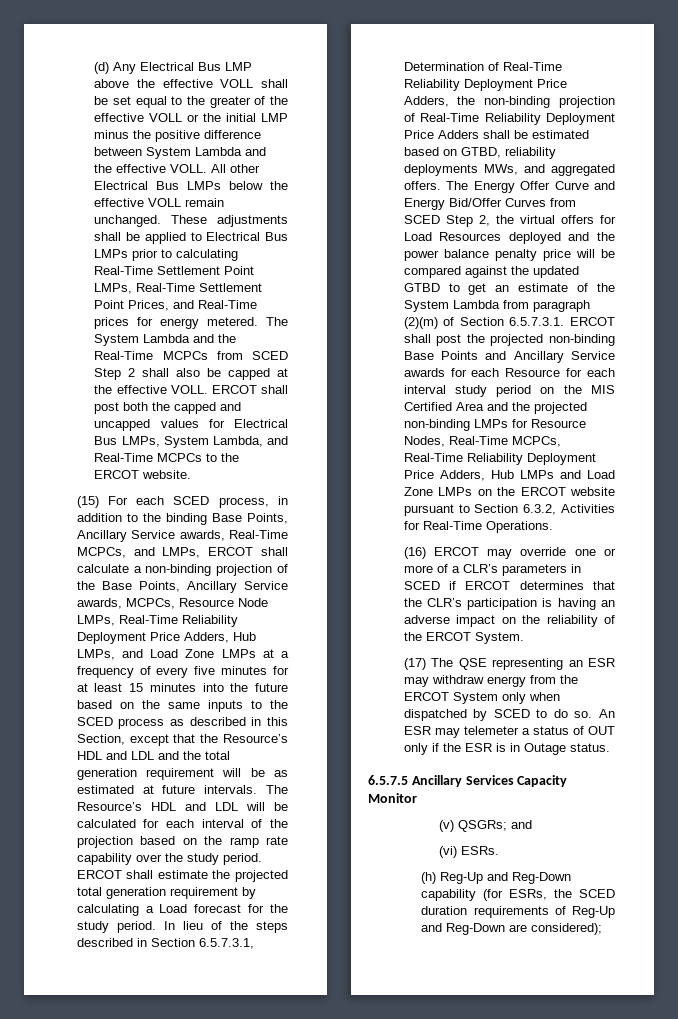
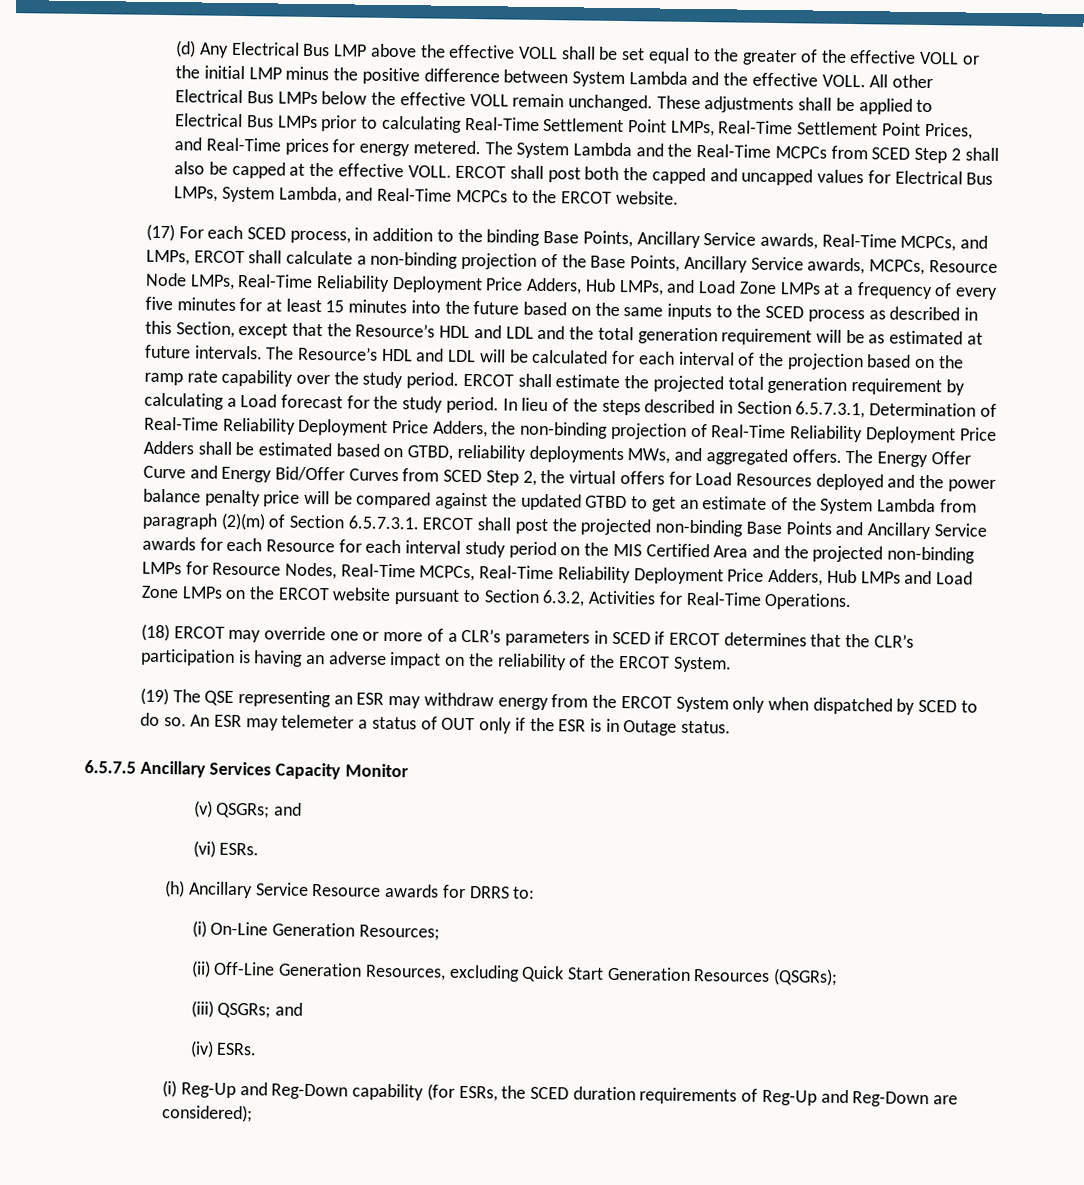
[76,496,99,508] (15) -> [145,223,175,242] (17)
[403,547,426,559] (16) -> [140,623,170,642] (18)
[403,658,426,670] (17) -> [139,687,169,706] (19)
(437, 878) none -> [187,881,536,899] [191,920,440,941] [190,960,839,986] [190,1000,304,1019] [189,1040,258,1058] [162,1080,178,1098] Ancillary Service Resource awards for DRRS to: // (i) On-Line Generation Resources; // (ii) Off-Line Generation Resources, excluding Quick Start Generation Resources (QSGRs); // (iii) QSGRs; and // (iv) ESRs. // (i)

